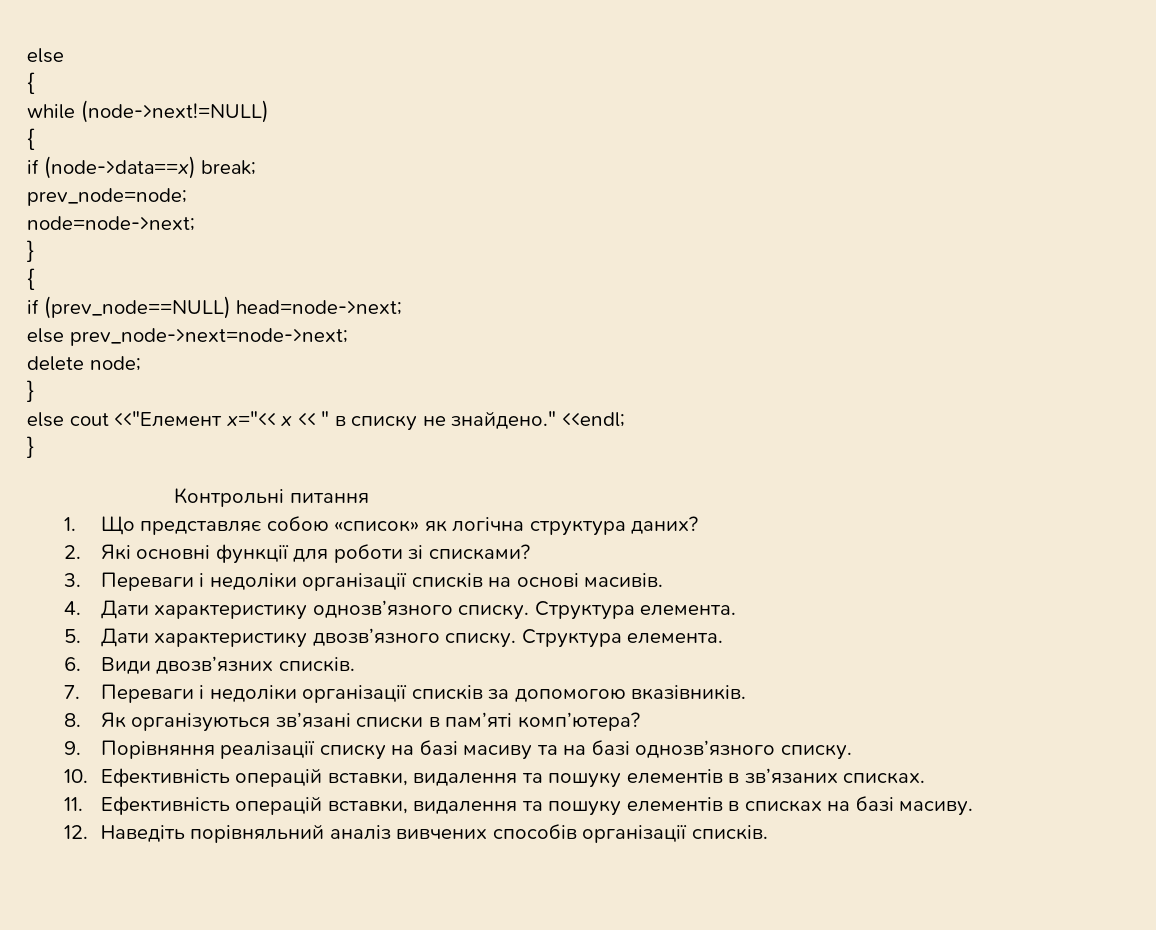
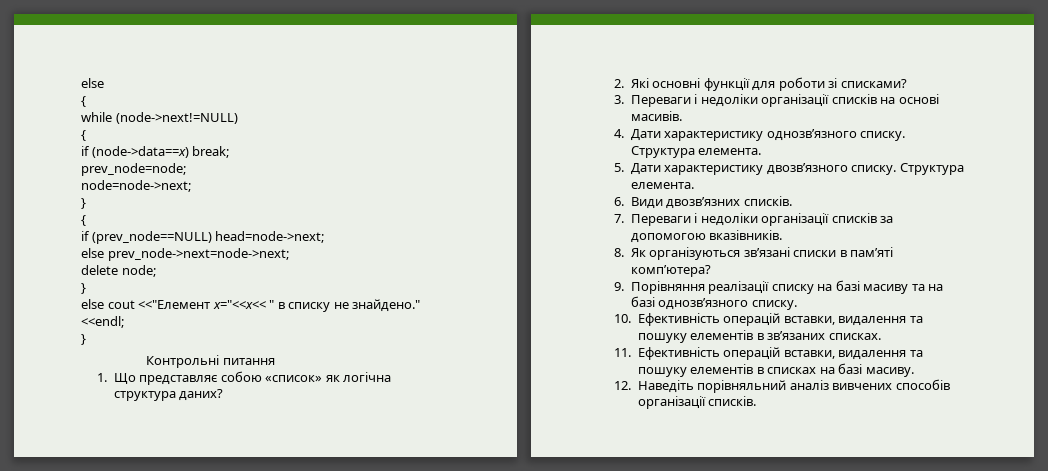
[226,411,316,426] x="<< x << -> [212,300,266,309] x="<<x<<

